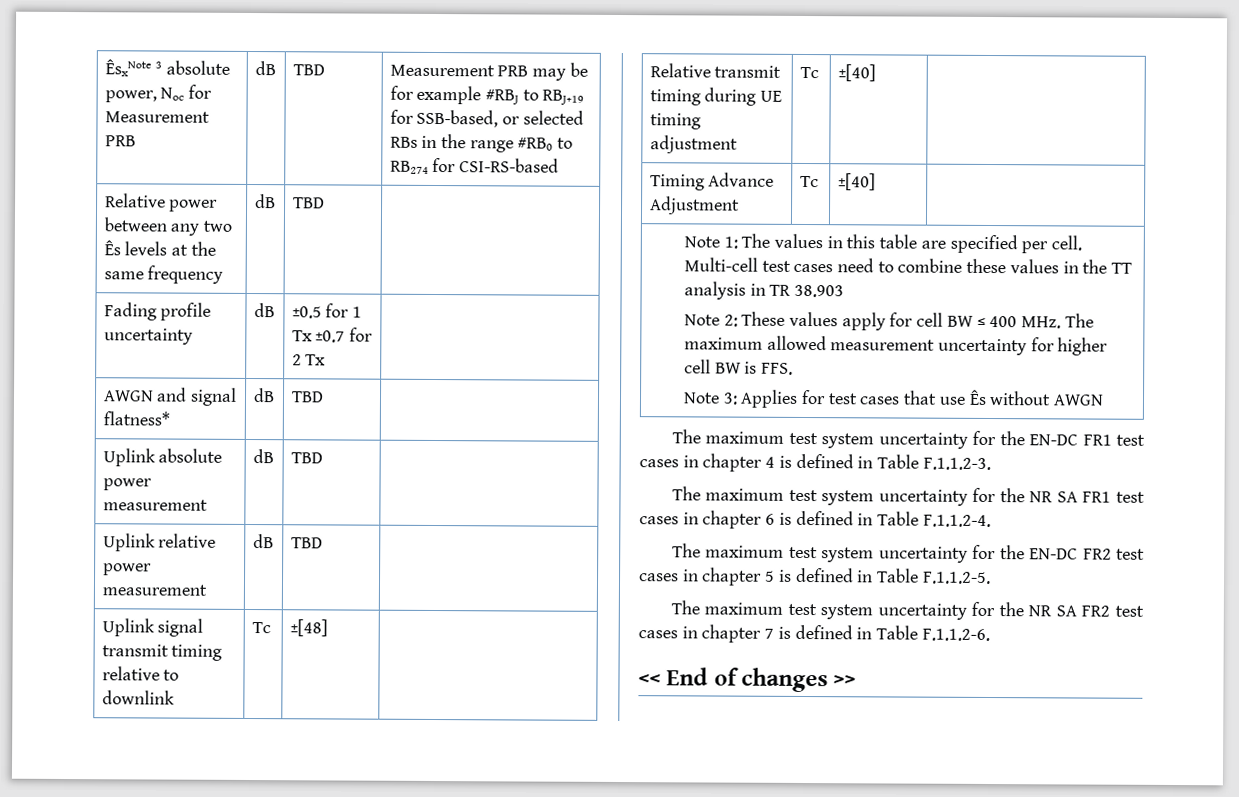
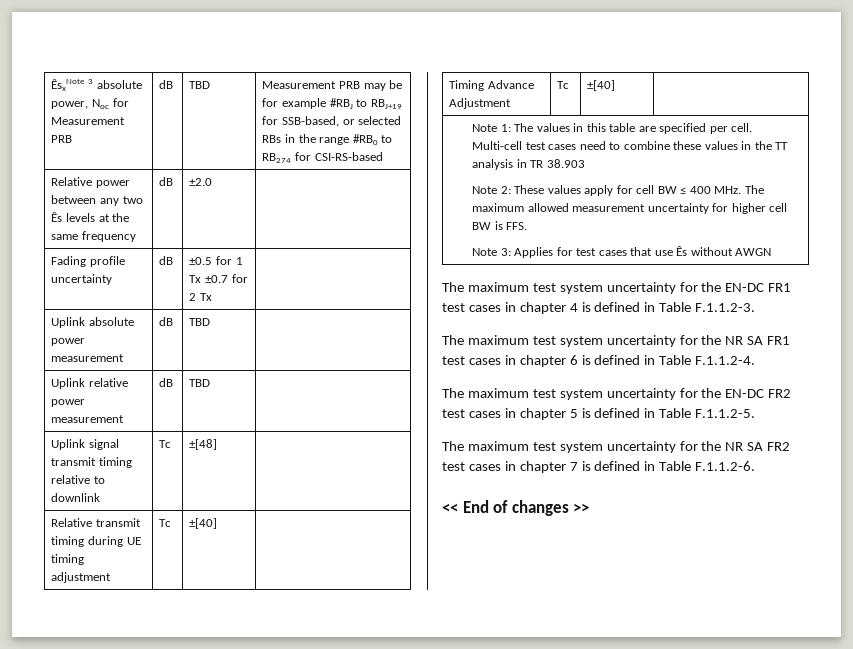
[292,197,325,209] TBD -> [189,178,213,186] ±2.0
[102,387,237,406] [102,411,170,426] [252,388,275,403] [290,391,324,403] // AWGN and signal flatness* | dB | TBD | -> (212, 297) none

